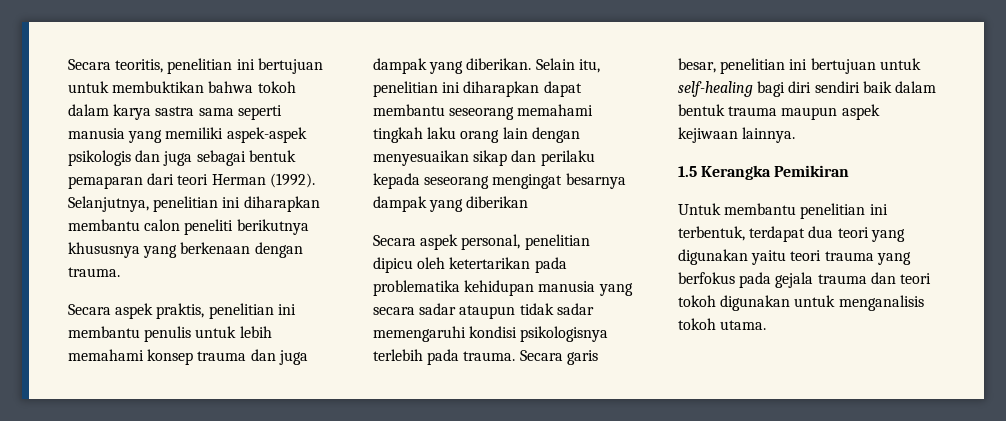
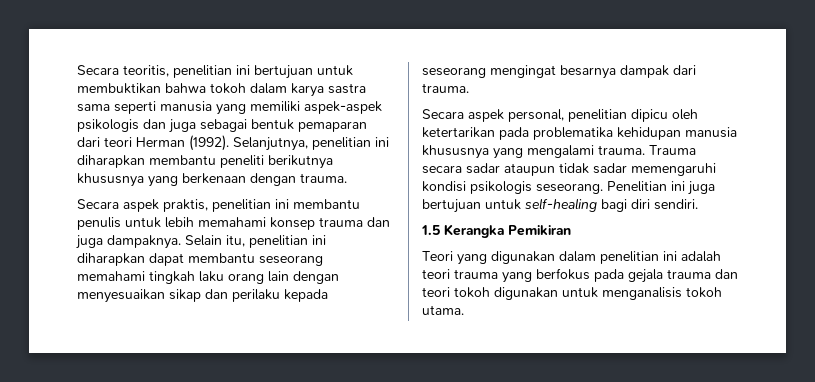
[144,219,181,231] calon -> (216, 160) none
[373,58,532,74] dampak yang diberikan. -> [107,235,181,249] dampaknya.
[429,196,529,212] yang diberikan -> [673,65,696,75] [422,83,469,93] dari trauma.
[598,283,633,296] yang -> [422,145,696,159] khususnya yang mengalami trauma. Trauma
[520,326,609,342] [373,349,598,365] [678,58,808,74] psikologisnya terlebih pada trauma. Secara garis besar, penelitian ini -> [470,181,715,195] psikologis seseorang. Penelitian ini juga
[814,81,936,93] [678,104,880,120] [678,127,796,143] [678,165,850,180] [678,203,888,219] [678,226,905,242] [678,249,787,265] sendiri baik dalam bentuk trauma maupun aspek kejiwaan lainnya. // 1.5 Kerangka Pemikiran // Untuk membantu penelitian ini terbentuk, terdapat dua teori yang digunakan yaitu -> [654,199,698,210] [421,224,571,238] [422,251,721,265] sendiri. // 1.5 Kerangka Pemikiran // Teori yang digunakan dalam penelitian ini adalah

